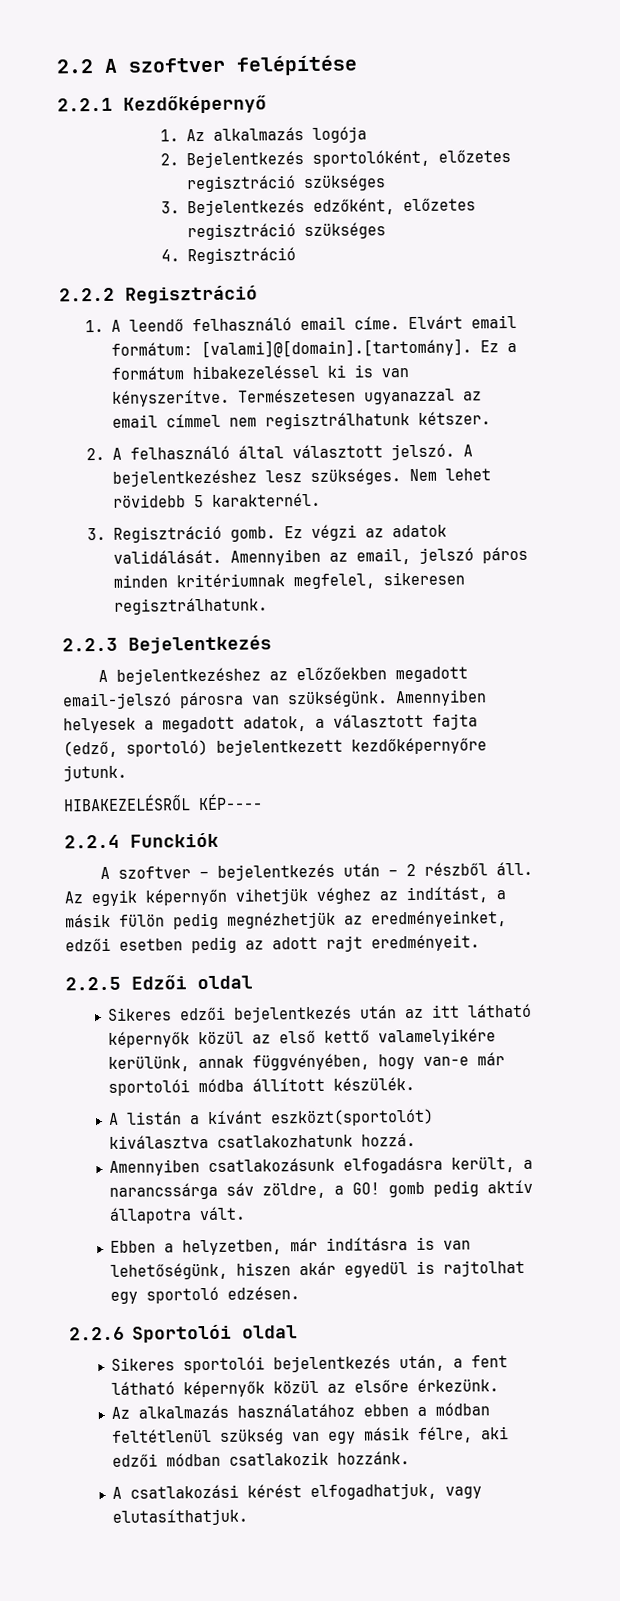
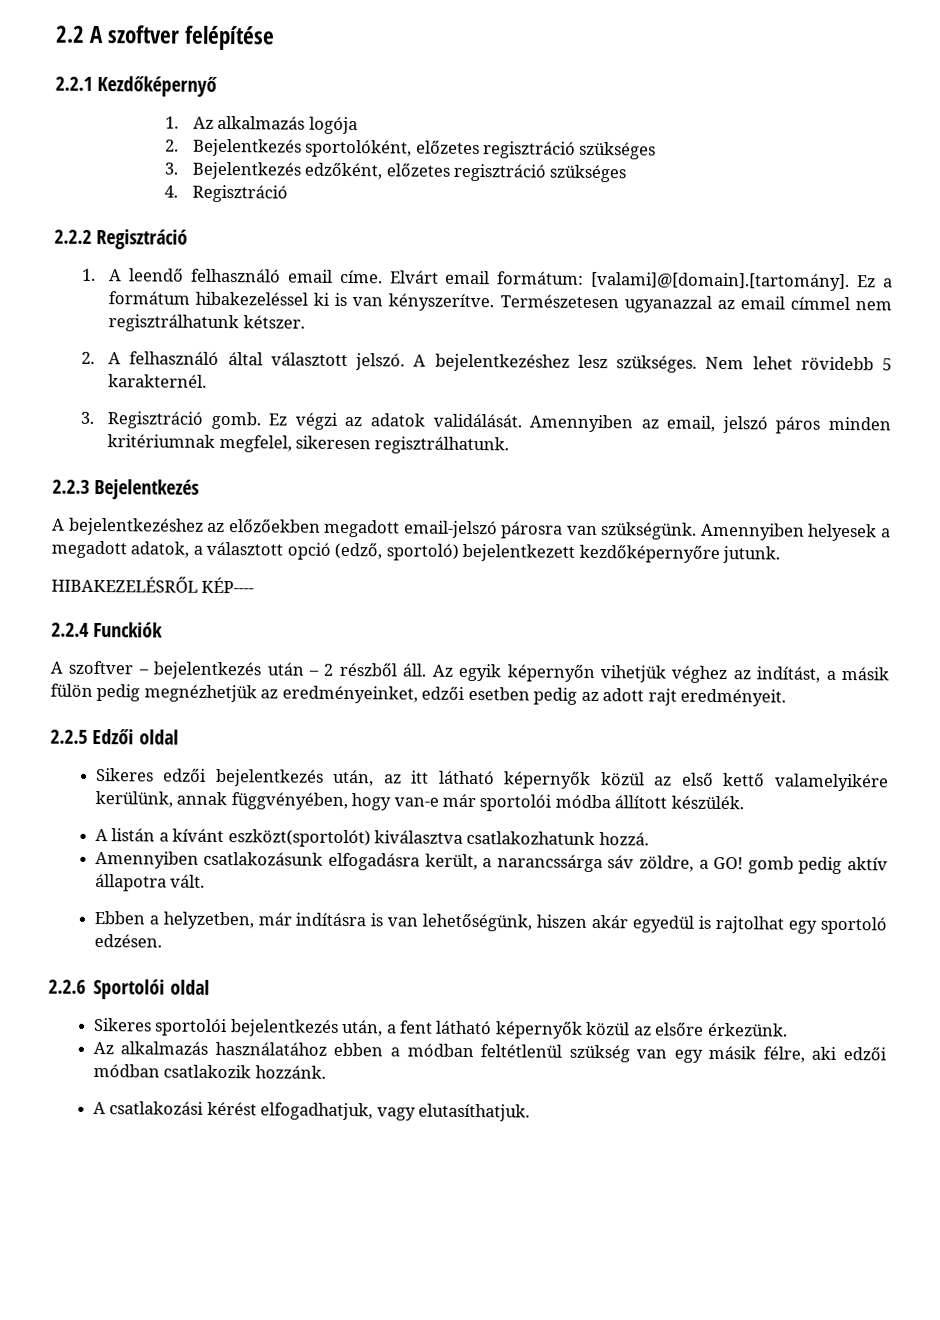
[432,713,478,730] fajta -> [286,542,331,560] opció
[359,1005,398,1019] után -> [332,769,375,787] után,

